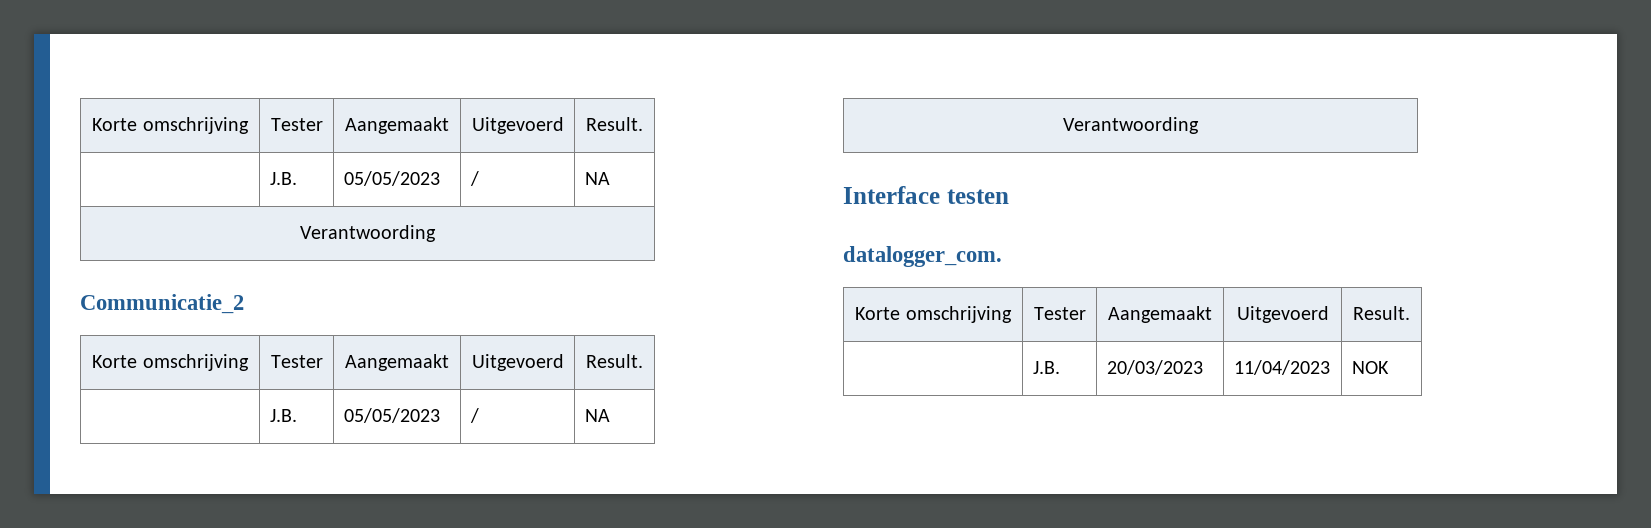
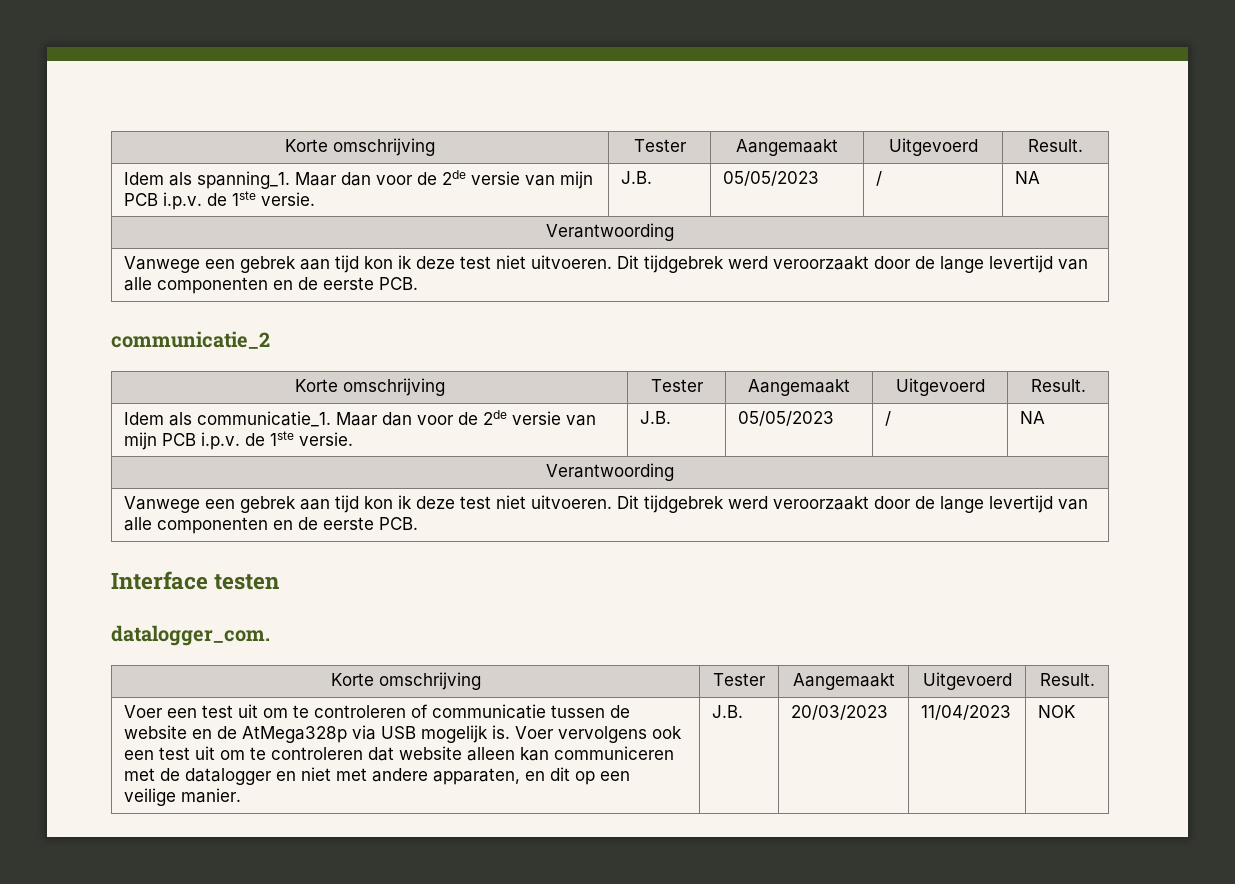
[92,117,249,134] [270,118,323,131] [345,117,449,134] [471,117,564,134] [586,117,643,131] [269,172,297,185] [343,171,440,186] [469,171,479,186] [584,172,610,185] [300,225,436,242] [80,294,244,314] [92,354,249,371] [270,355,323,368] [345,354,449,371] [471,354,564,371] [586,354,643,368] [269,409,297,422] [343,408,440,423] [469,408,479,423] [584,409,610,422] [1063,117,1199,134] Korte omschrijving | Tester | Aangemaakt | Uitgevoerd | Result. // | J.B. | 05/05/2023 | / | NA // Verantwoording // Communicatie_2 // Korte omschrijving | Tester | Aangemaakt | Uitgevoerd | Result. // | J.B. | 05/05/2023 | / | NA // Verantwoording -> [285,138,435,156] [633,139,687,152] [736,139,838,156] [888,138,978,156] [1028,139,1083,152] [124,170,594,189] [124,191,316,210] [621,171,653,184] [723,171,820,186] [876,171,883,186] [1015,171,1041,184] [546,223,674,241] [124,255,1089,273] [124,277,419,294] [111,331,270,349] [294,378,445,396] [650,379,704,392] [748,379,850,396] [895,378,985,396] [1030,379,1086,392] [124,410,597,427] [124,431,354,450] [640,411,672,424] [738,411,835,426] [885,411,892,426] [1020,411,1046,424] [546,463,674,481] [124,495,1089,513] [124,517,419,534] Korte omschrijving | Tester | Aangemaakt | Uitgevoerd | Result. // Idem als spanning_1. Maar dan voor de 2de versie van mijn PCB i.p.v. de 1ste versie. | J.B. | 05/05/2023 | / | NA // Verantwoording // Vanwege een gebrek aan tijd kon ik deze test niet uitvoeren. Dit tijdgebrek werd veroorzaakt door de lange levertijd van alle componenten en de eerste PCB. // communicatie_2 // Korte omschrijving | Tester | Aangemaakt | Uitgevoerd | Result. // Idem als communicatie_1. Maar dan voor de 2de versie van mijn PCB i.p.v. de 1ste versie. | J.B. | 05/05/2023 | / | NA // Verantwoording // Vanwege een gebrek aan tijd kon ik deze test niet uitvoeren. Dit tijdgebrek werd veroorzaakt door de lange levertijd van alle componenten en de eerste PCB.
(1410, 313) none -> [124,704,631,719] [124,725,683,743] [124,746,675,761] [124,767,631,785] [124,788,242,806] Voer een test uit om te controleren of communicatie tussen de website en de AtMega328p via USB mogelijk is. Voer vervolgens ook een test uit om te controleren dat website alleen kan communiceren met de datalogger en niet met andere apparaten, en dit op een veilige manier.

